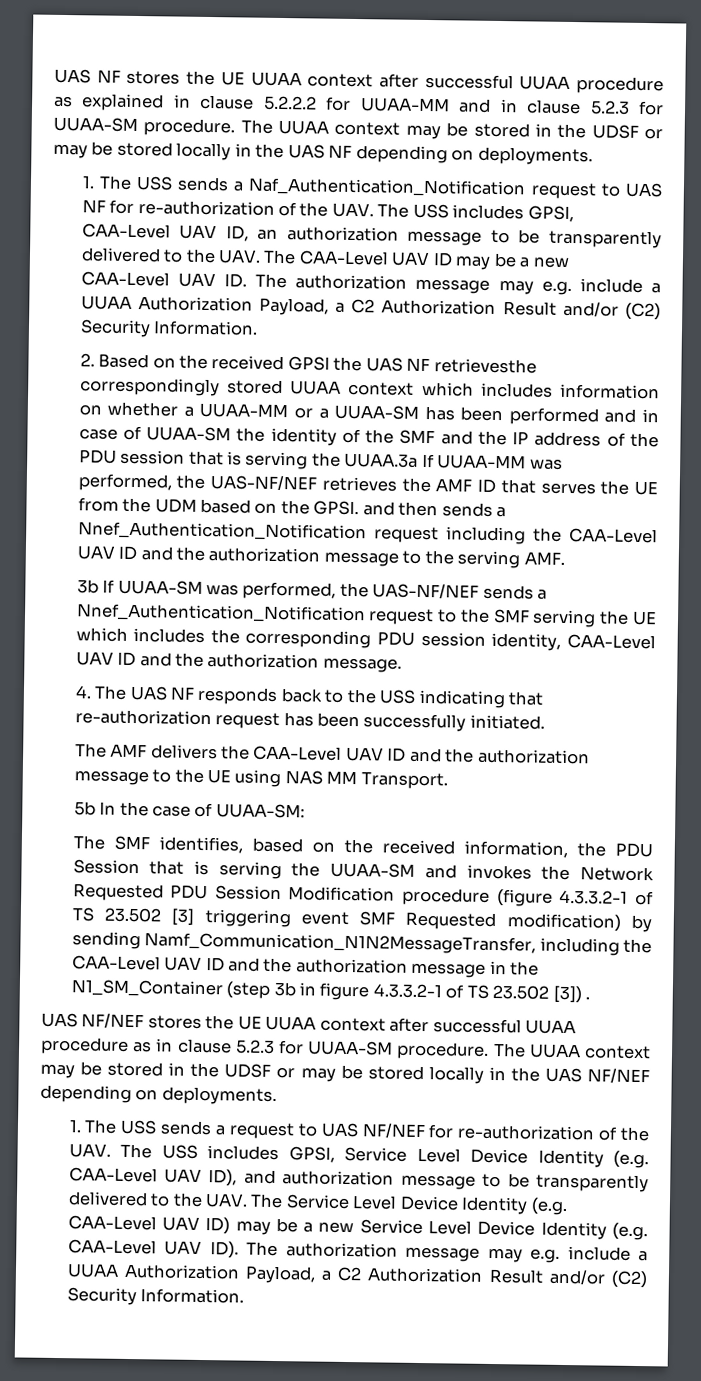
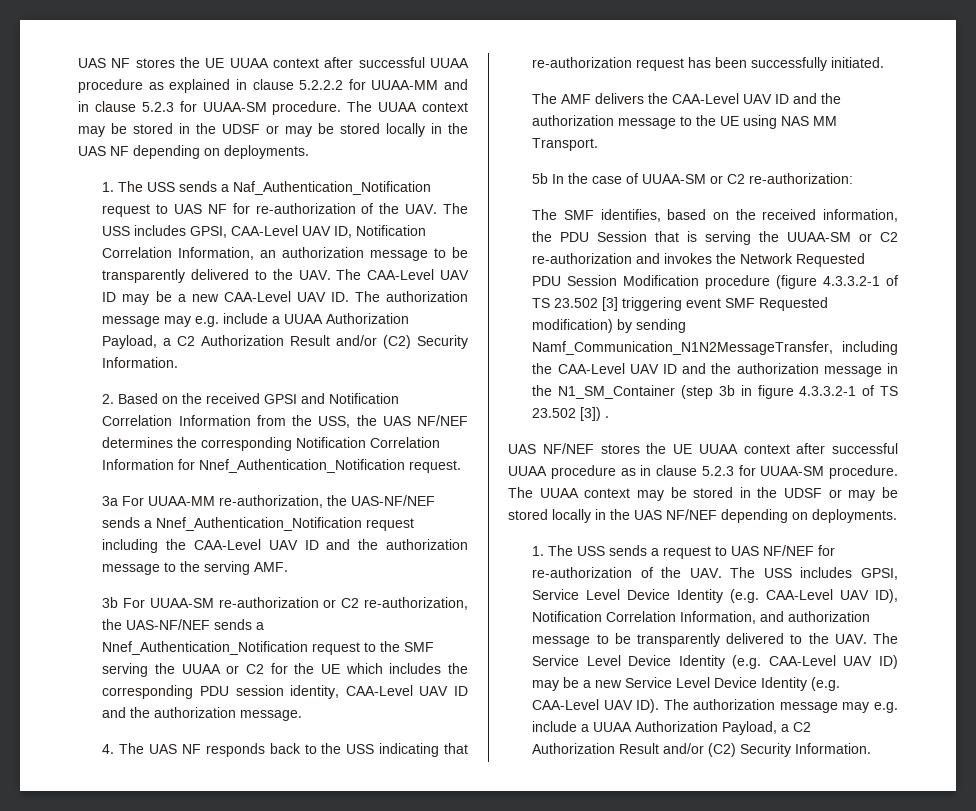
(249, 233) none -> [356,225,427,236] [102,247,255,260] Notification Correlation Information,
[333,356,537,374] [79,377,660,400] [78,401,659,426] [78,425,659,448] [78,449,563,470] [77,473,658,496] [77,497,439,517] the UAS NF retrievesthe correspondingly stored UUAA context which includes information on whether a UUAA-MM or a UUAA-SM has been performed and in case of UUAA-SM the identity of the SMF and the IP address of the PDU session that is serving the UUAA.3a If UUAA-MM was performed, the UAS-NF/NEF retrieves the AMF ID that serves the UE from the UDM based on the GPSI. and then -> [301,393,400,404] [102,415,469,428] [102,437,441,451] [102,459,462,473] [102,495,436,508] and Notification Correlation Information from the USS, the UAS NF/NEF determines the corresponding Notification Correlation Information for Nnef_Authentication_Notification request. // 3a For UUAA-MM re-authorization, the UAS-NF/NEF
[102,579,337,600] If UUAA-SM was performed, -> [123,597,469,610] For UUAA-SM re-authorization or C2 re-authorization,
(630, 617) none -> [181,663,315,674] UUAA or C2 for the
[215,803,305,819] UUAA-SM: -> [642,173,854,184] UUAA-SM or C2 re-authorization:
(416, 870) none -> [859,232,898,242] [532,253,633,264] or C2 re-authorization
(238, 1178) none -> [532,611,757,624] Notification Correlation Information,

